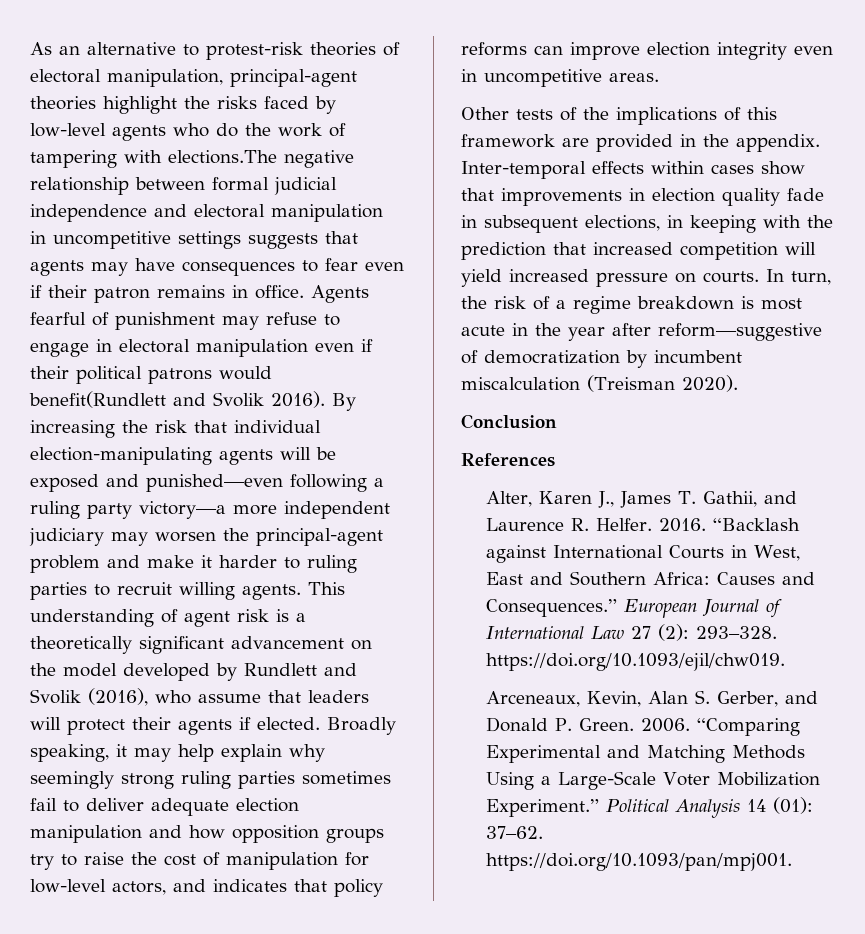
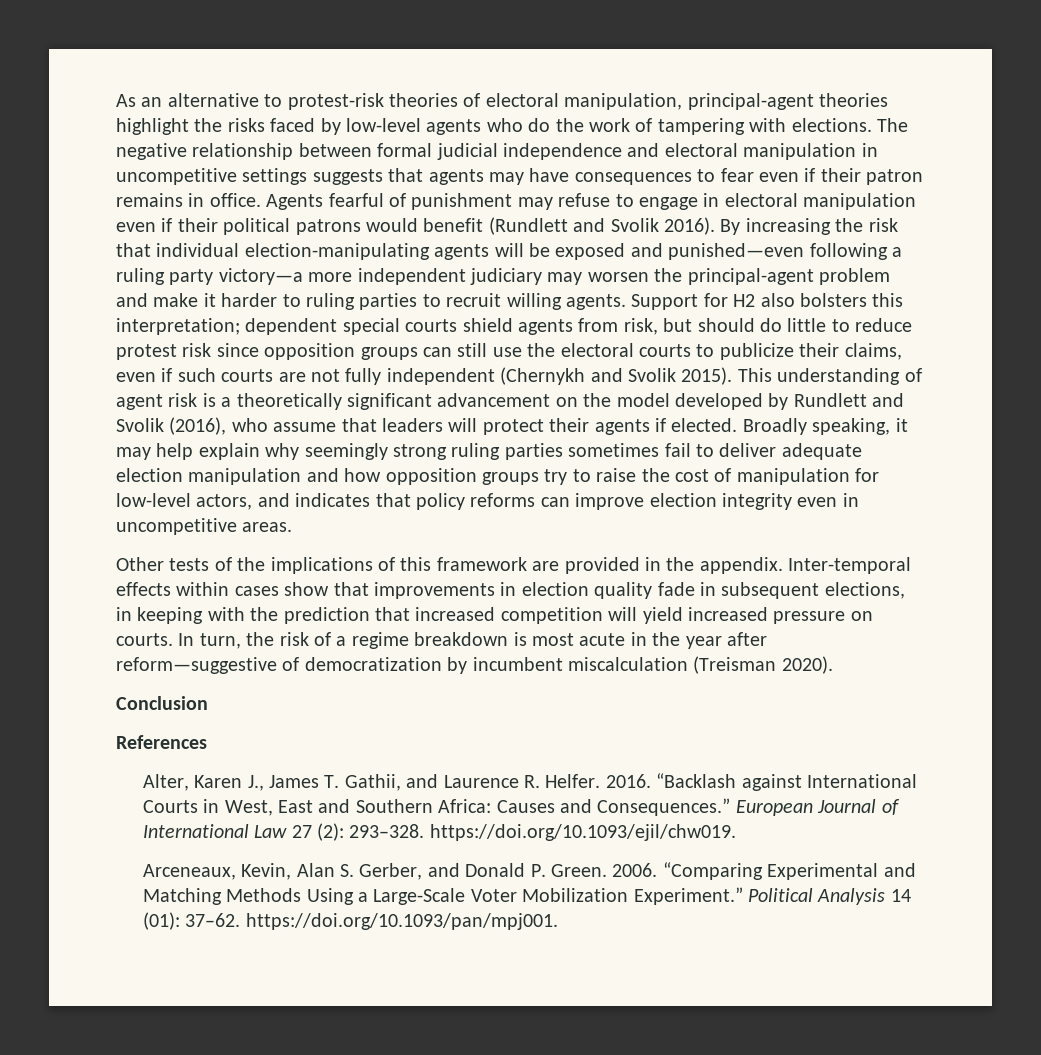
[168,150,277,164] elections.The -> [791,118,908,132] elections. The
[29,391,166,408] benefit(Rundlett -> [423,217,568,235] benefit (Rundlett
(301, 592) none -> [631,293,904,310] [116,318,913,335] [116,343,902,360] [116,367,733,385] Support for H2 also bolsters this interpretation; dependent special courts shield agents from risk, but should do little to reduce protest risk since opposition groups can still use the electoral courts to publicize their claims, even if such courts are not fully independent (Chernykh and Svolik 2015).

